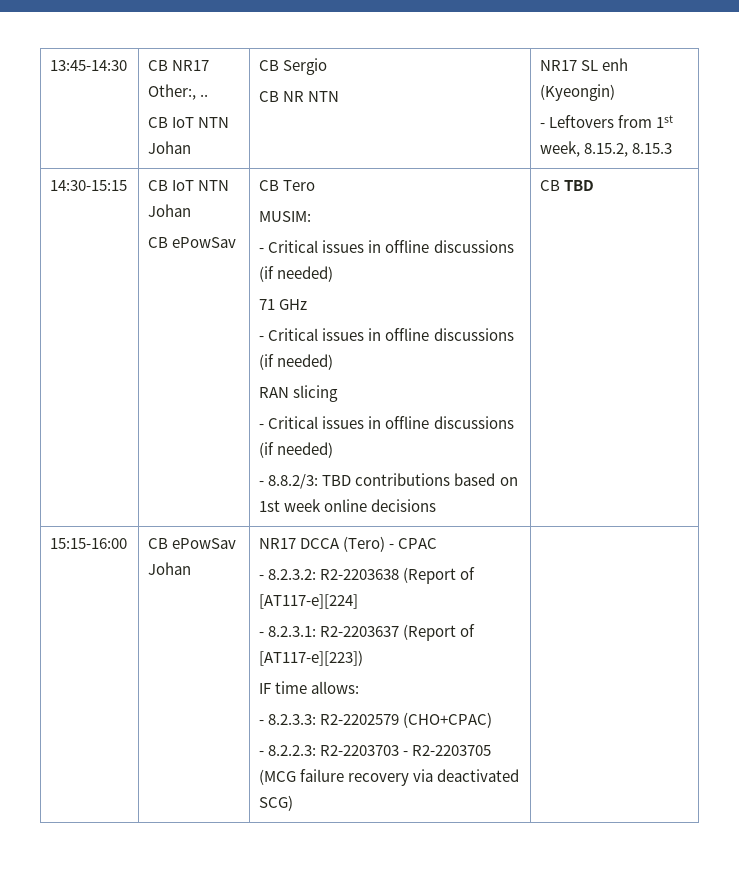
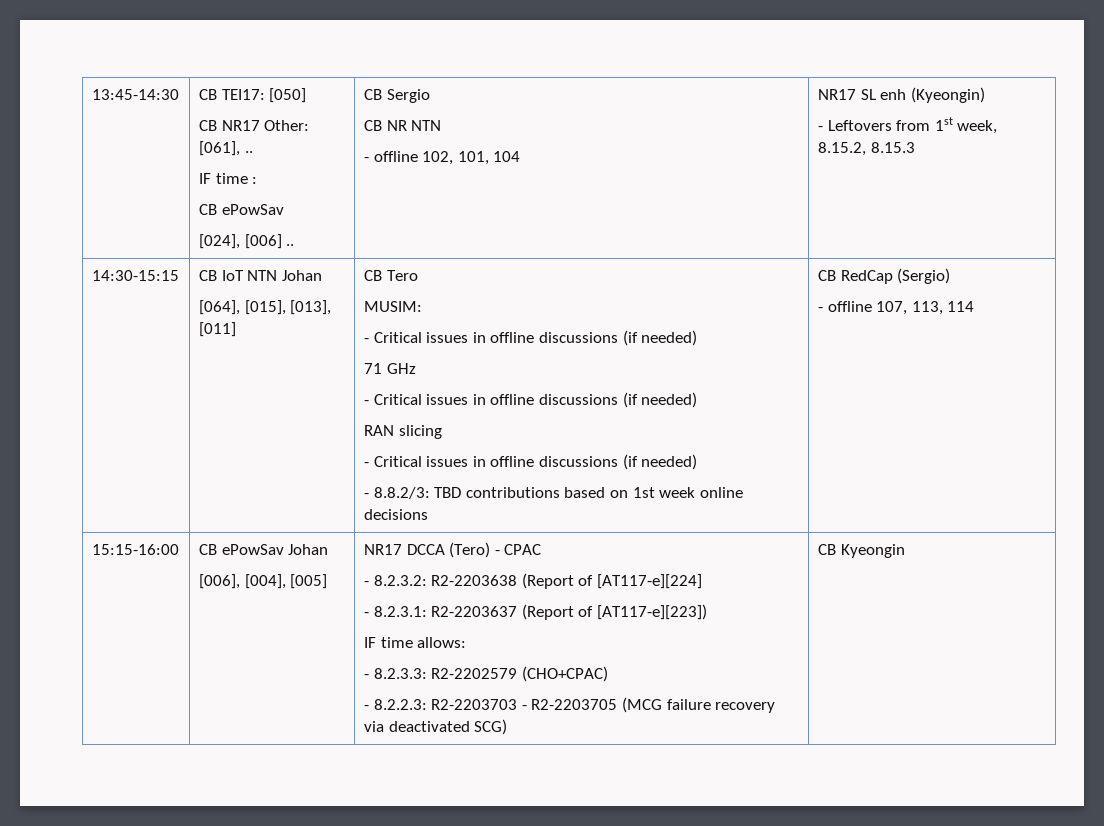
[172,60,210,71] [148,84,209,100] [148,117,230,128] [148,141,192,154] NR17 Other:, .. // CB IoT NTN Johan -> [221,88,307,103] [198,120,310,131] [198,141,253,156] [198,173,258,184] [198,204,284,215] [198,234,295,249] TEI17: [050] // CB NR17 Other: [061], .. // IF time : // CB ePowSav // [024], [006] ..
(340, 96) none -> [363,151,521,165] // - offline 102, 101, 104
[148,237,237,248] CB ePowSav -> [198,300,332,315] [198,322,236,337] [064], [015], [013], [011]
[564,180,595,191] TBD -> [840,268,951,284] [817,301,975,315] RedCap (Sergio) // - offline 107, 113, 114
(192, 568) none -> [198,574,328,589] // [006], [004], [005]
(294, 803) none -> [817,544,905,558] CB Kyeongin

